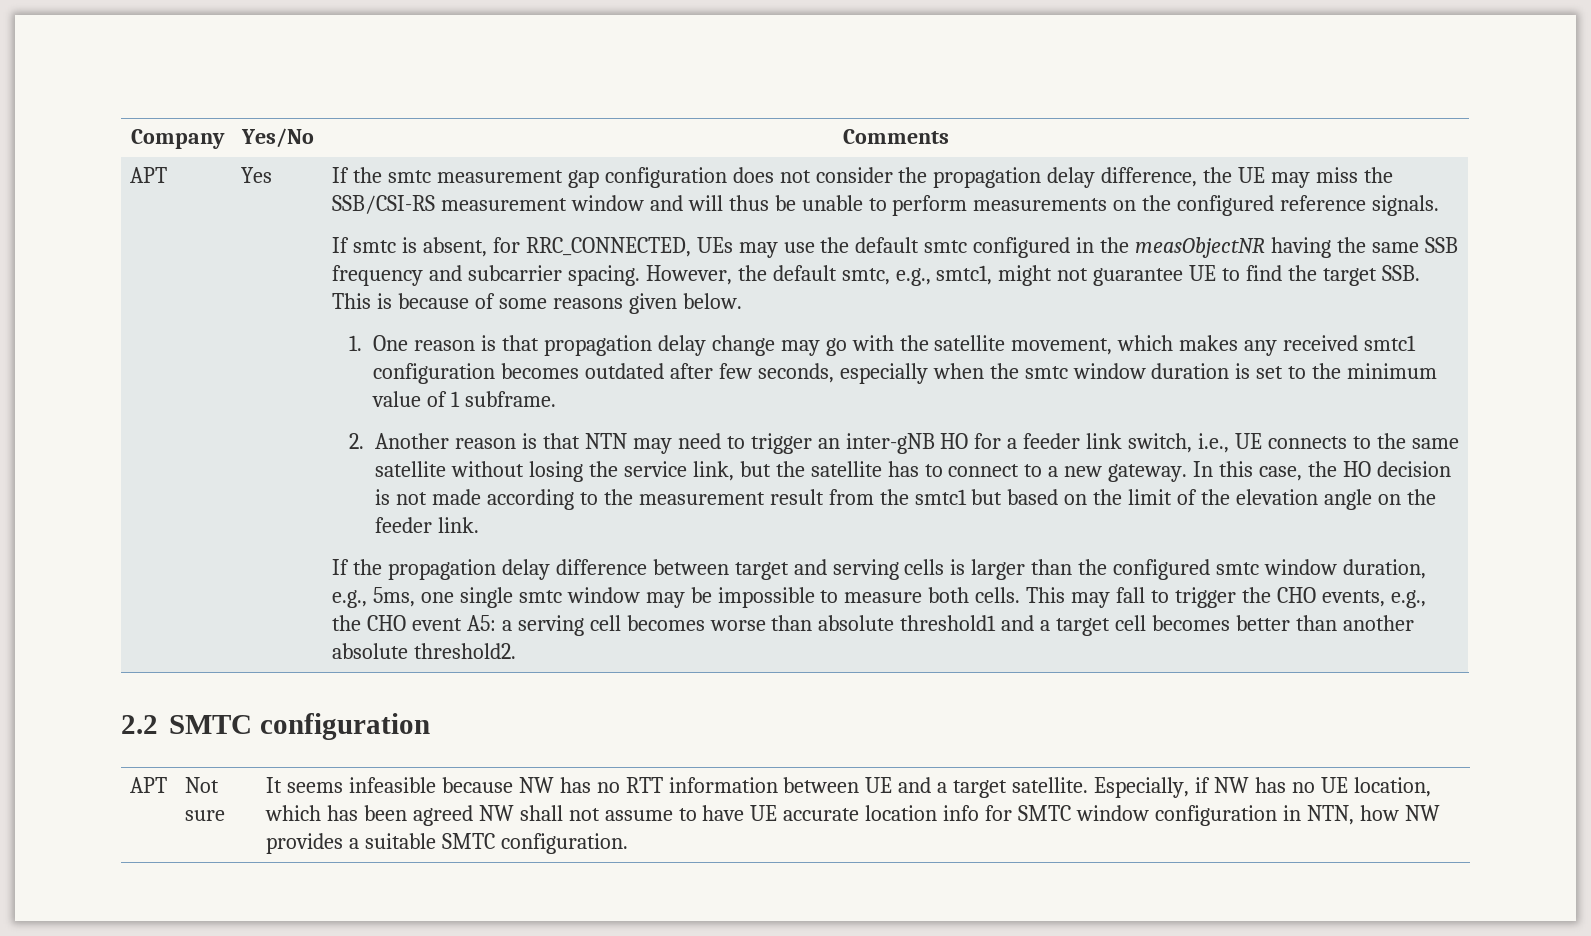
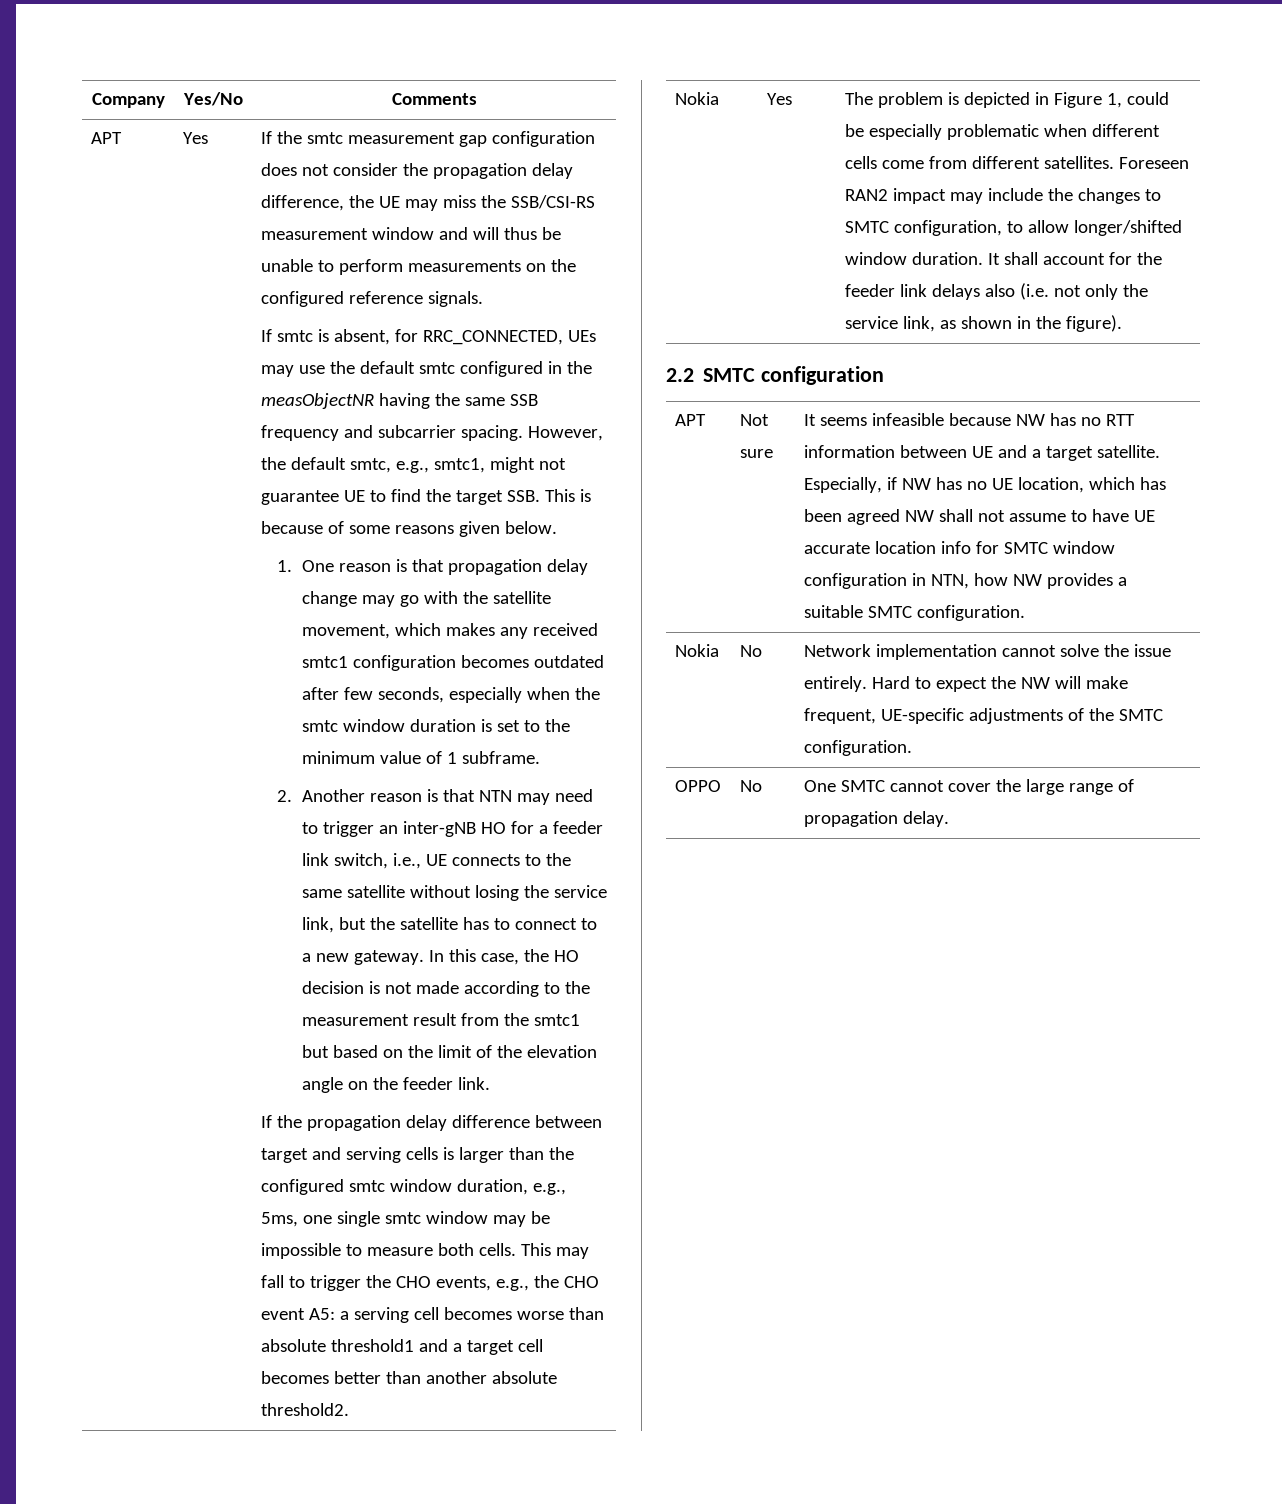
(516, 651) none -> [675,92,720,105] [767,93,793,105] [845,92,1170,108] [845,124,1161,140] [845,156,1190,169] [845,188,1162,204] [845,220,1183,236] [845,252,1163,265] [845,283,1149,300] [845,315,1123,332] // Nokia | Yes | The problem is depicted in Figure 1, could be especially problematic when different cells come from different satellites. Foreseen RAN2 impact may include the changes to SMTC configuration, to allow longer/shifted window duration. It shall account for the feeder link delays also (i.e. not only the service link, as shown in the figure).
(628, 843) none -> [675,644,720,657] [740,645,763,657] [804,644,1172,660] [804,676,1129,692] [804,708,1164,724] [804,740,913,756] [675,780,722,792] [740,780,763,792] [804,779,1135,795] [804,811,950,827] // Nokia | No | Network implementation cannot solve the issue entirely. Hard to expect the NW will make frequent, UE-specific adjustments of the SMTC configuration. // OPPO | No | One SMTC cannot cover the large range of propagation delay.

